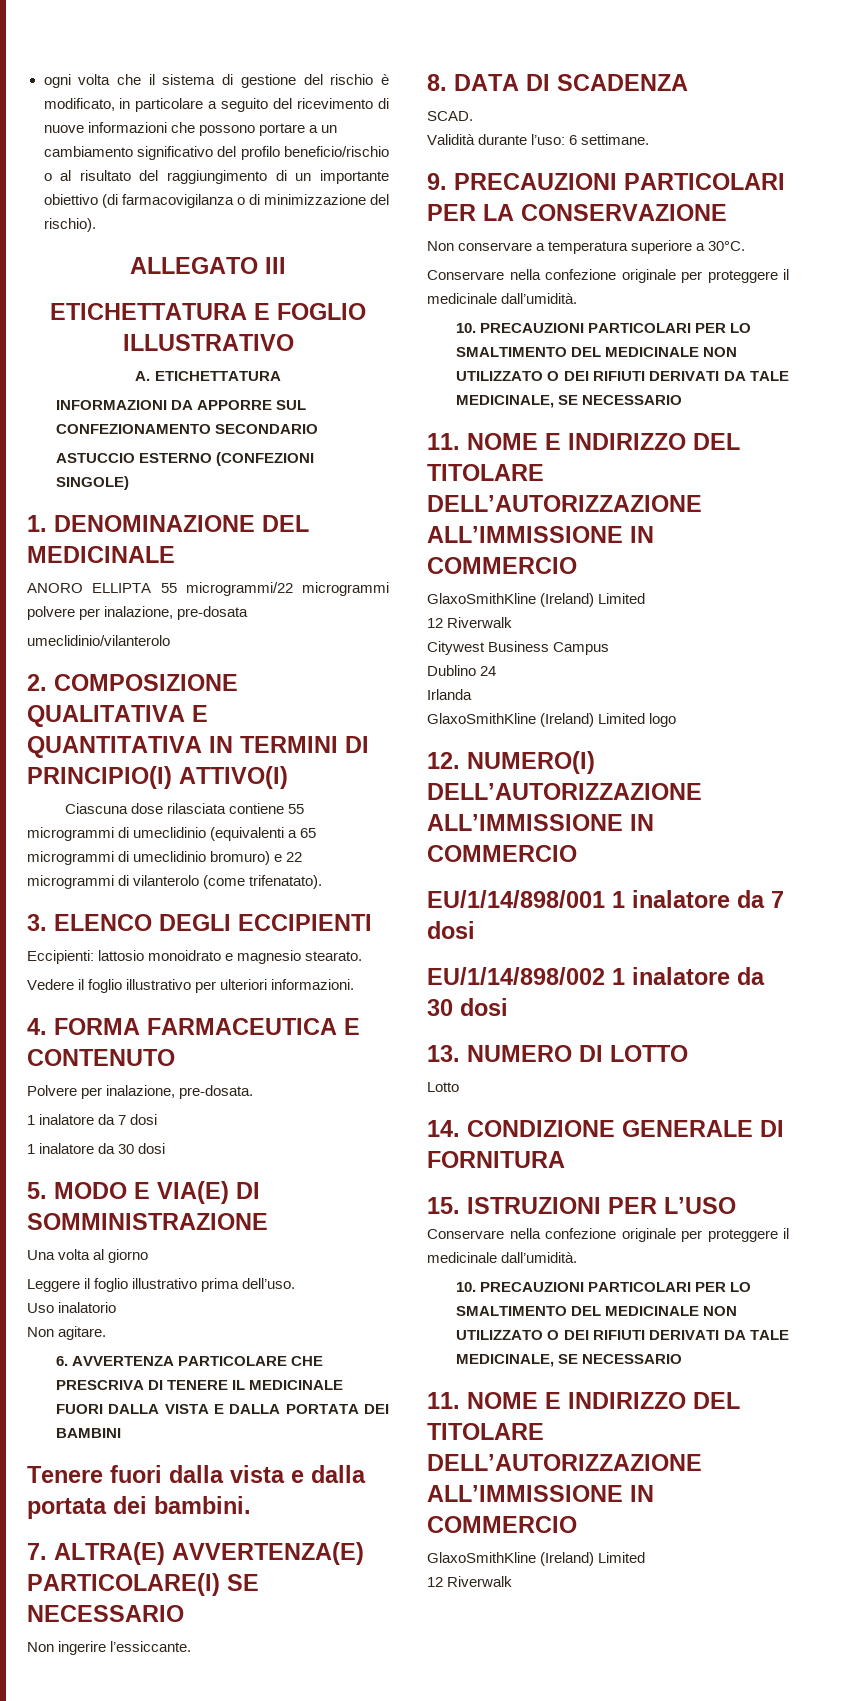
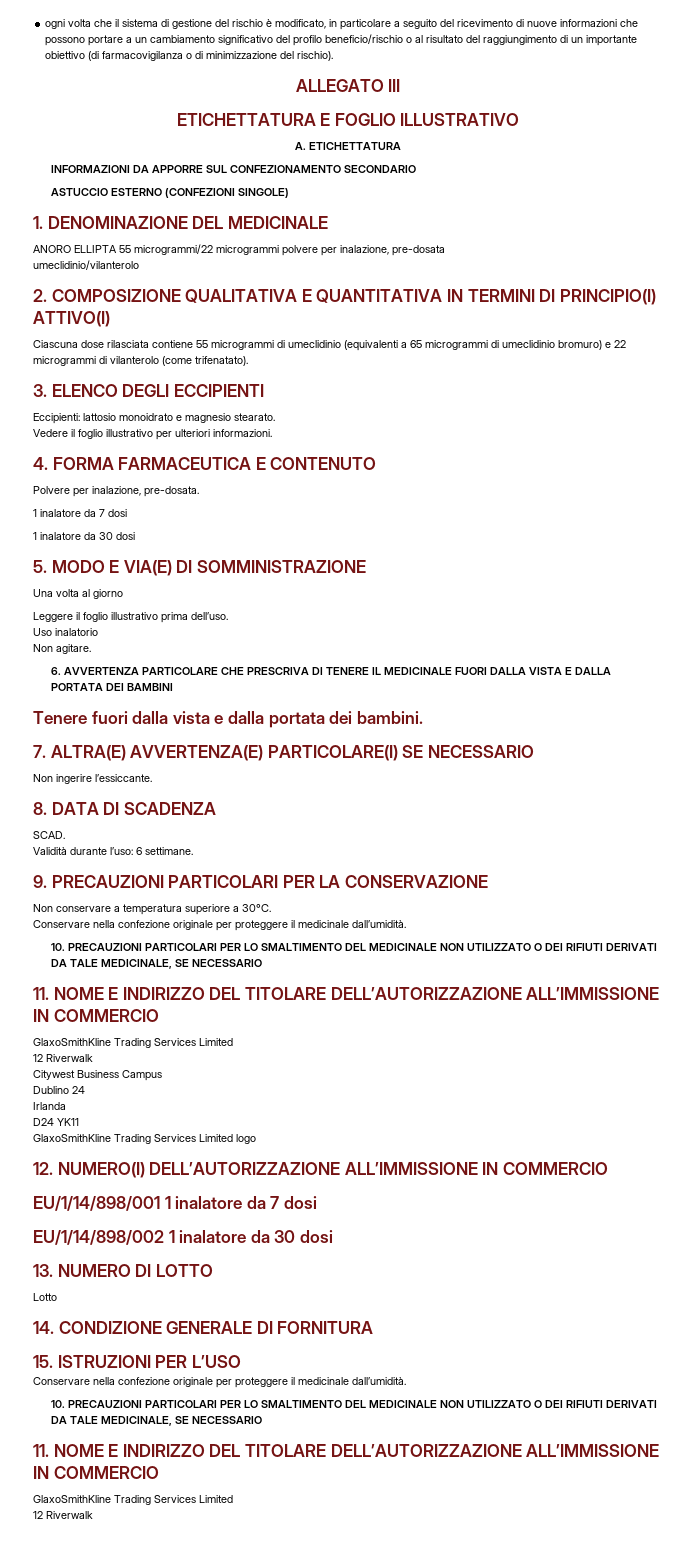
[540,593,595,607] (Ireland) -> [114,1038,196,1048] Trading Services
[427,713,595,727] // GlaxoSmithKline (Ireland) -> [33,1118,79,1126] [33,1134,196,1144] // D24 YK11 // GlaxoSmithKline Trading Services
[540,1552,595,1566] (Ireland) -> [114,1495,196,1505] Trading Services

